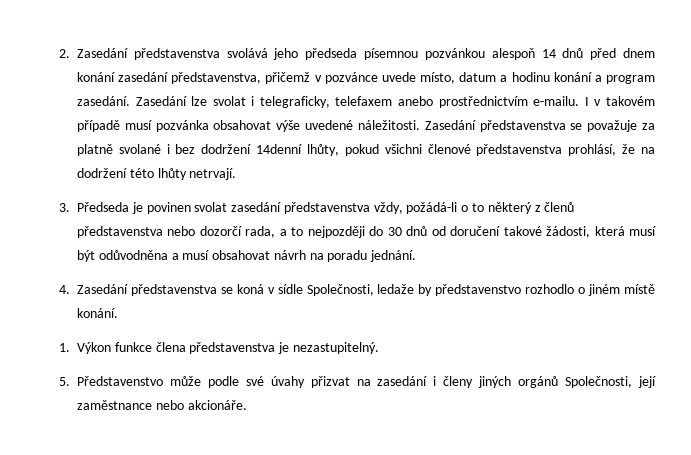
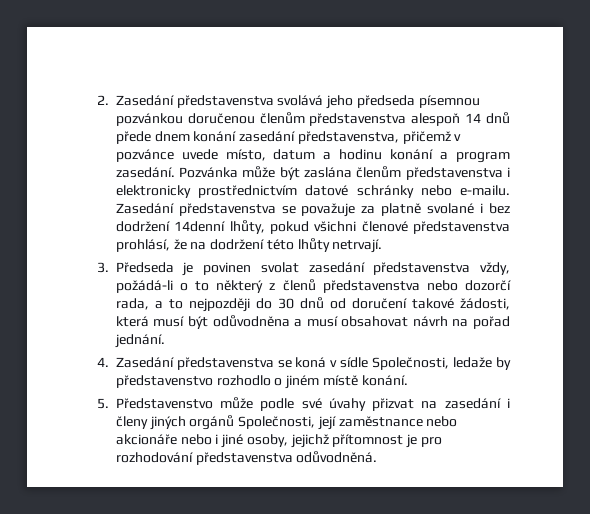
(485, 54) none -> [187,112,407,126] doručenou členům představenstva
[590,48,617,60] před -> [115,131,151,144] přede
[135,96,656,108] [76,120,420,132] Zasedání lze svolat i telegraficky, telefaxem anebo prostřednictvím e-mailu. I v takovém případě musí pozvánka obsahovat výše uvedené náležitosti. -> [179,166,510,180] [115,185,510,198] Pozvánka může být zaslána členům představenstva i elektronicky prostřednictvím datové schránky nebo e-mailu.
[327,250,368,262] poradu -> [473,316,510,329] pořad
[58,342,379,354] // 1. Výkon funkce člena představenstva je nezastupitelný. -> (408, 380) none
[187,400,247,410] akcionáře. -> [115,434,442,448] [115,451,378,465] akcionáře nebo i jiné osoby, jejichž přítomnost je pro rozhodování představenstva odůvodněná.

